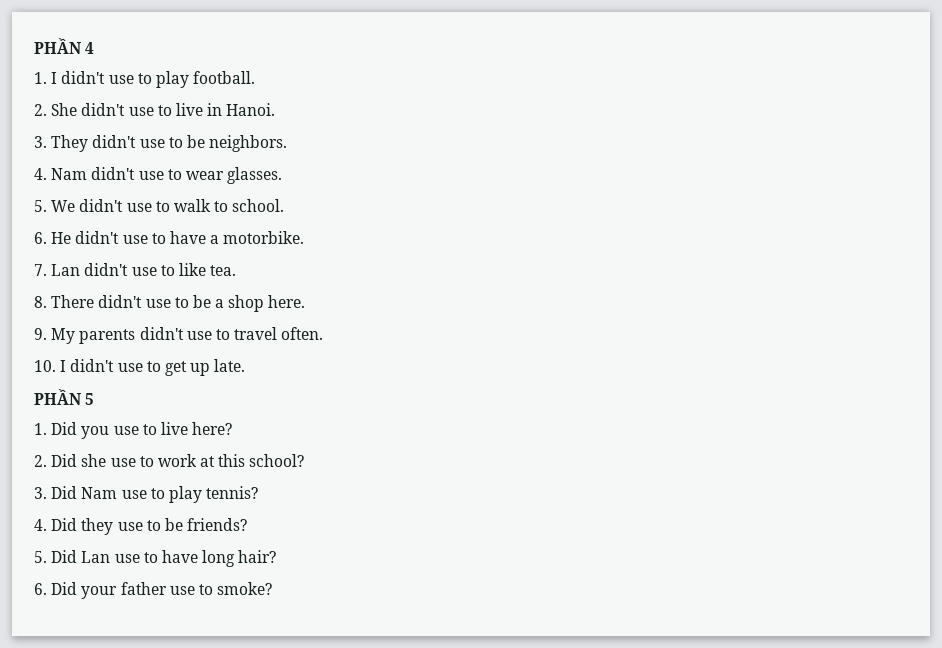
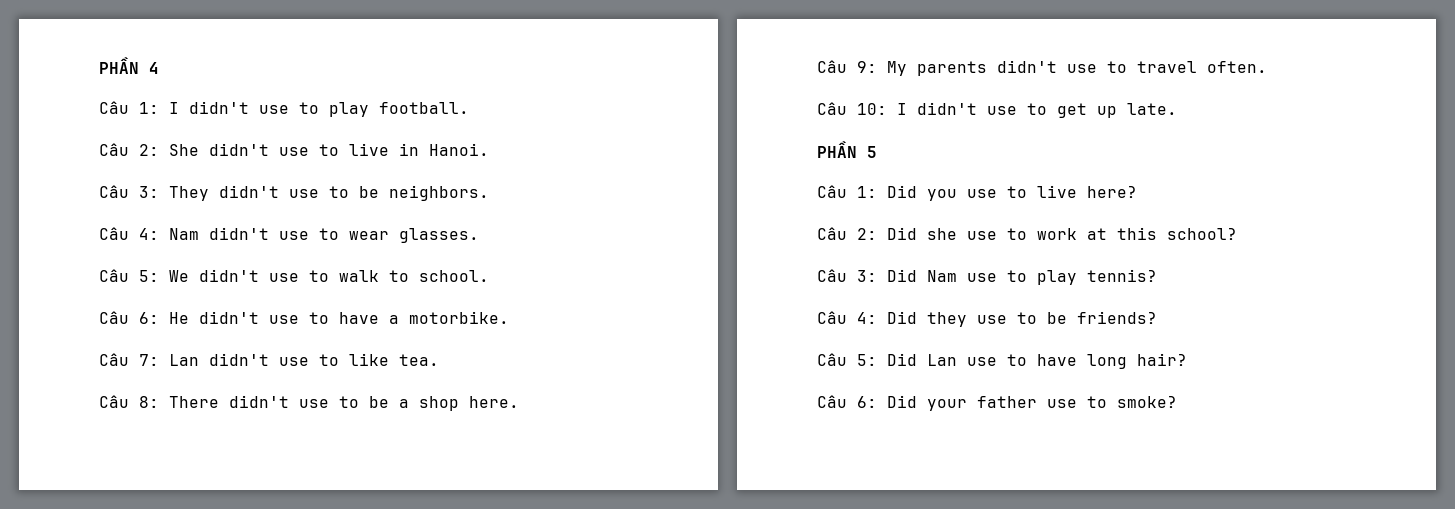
[34,72,47,84] 1. -> [99,101,159,114] Câu 1:
[34,104,47,116] 2. -> [99,143,159,156] Câu 2:
[34,136,47,148] 3. -> [99,185,159,198] Câu 3:
[34,168,47,180] 4. -> [99,227,159,240] Câu 4:
[34,200,47,212] 5. -> [99,269,159,282] Câu 5:
[34,232,47,244] 6. -> [99,311,159,324] Câu 6:
[34,264,47,276] 7. -> [99,353,159,366] Câu 7:
[34,296,47,308] 8. -> [99,395,159,408] Câu 8:
[34,328,47,340] 9. -> [817,60,877,73] Câu 9:
[34,360,56,372] 10. -> [817,102,887,115] Câu 10:
[34,423,47,435] 1. -> [817,185,877,198] Câu 1:
[34,455,47,467] 2. -> [817,227,877,240] Câu 2:
[34,487,47,499] 3. -> [817,269,877,282] Câu 3:
[34,519,47,531] 4. -> [817,311,877,324] Câu 4:
[34,551,47,563] 5. -> [817,353,877,366] Câu 5:
[34,583,47,595] 6. -> [817,395,877,408] Câu 6:

